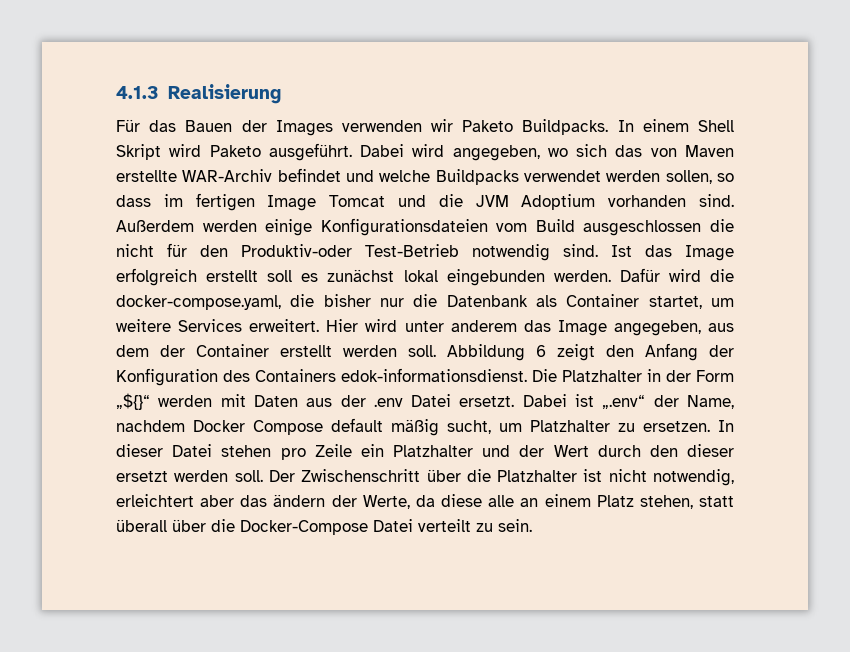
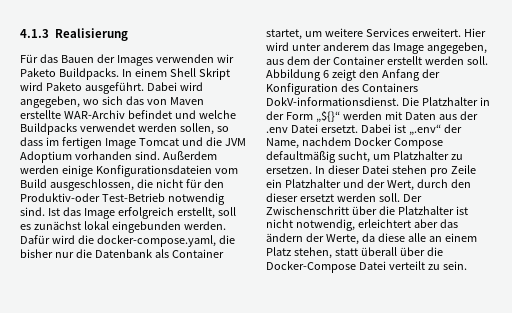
[583,220,702,236] ausgeschlossen -> [49,179,134,191] ausgeschlossen,
[206,270,259,282] erstellt -> [176,207,215,219] erstellt,
[341,368,527,382] edok-informationsdienst. -> [266,97,399,106] DokV-informationsdienst.
[331,418,439,436] default mäßig -> [266,151,336,163] defaultmäßig
[553,445,589,457] Wert -> [386,180,414,191] Wert,

